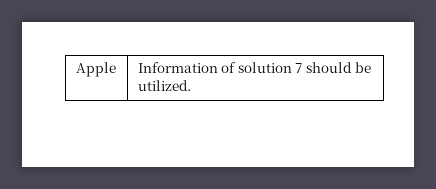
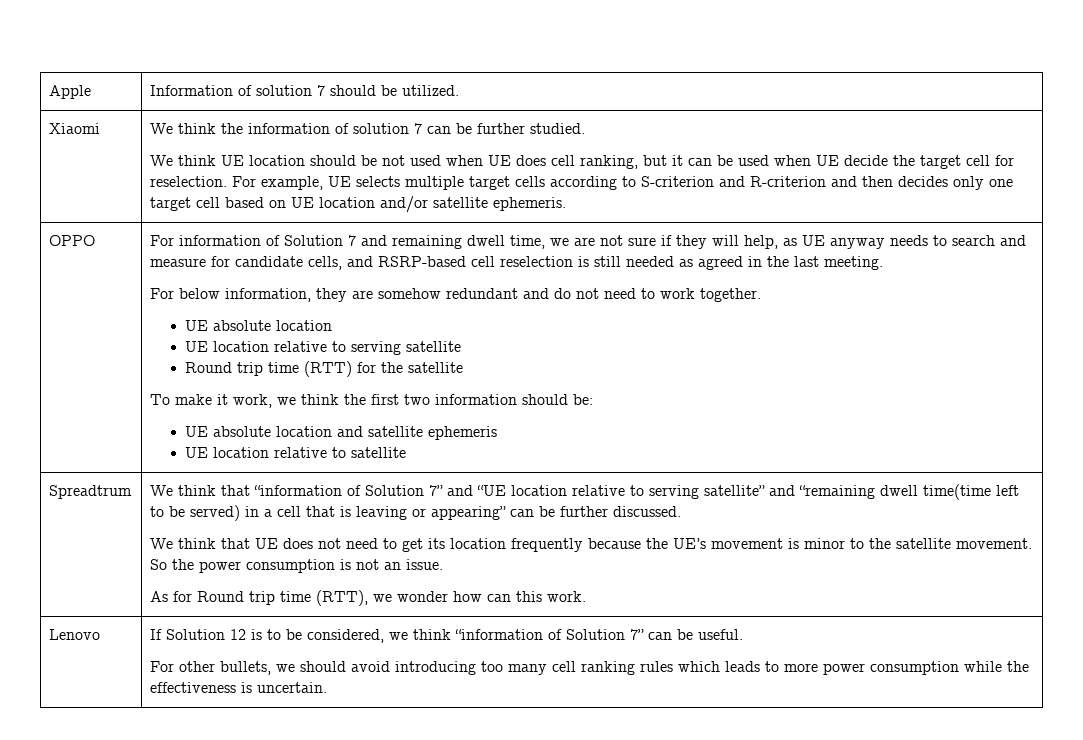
(191, 85) none -> [49,123,101,134] [150,123,586,134] [150,155,1015,169] [150,176,1014,190] [150,196,567,213] [49,235,96,246] [150,235,1027,249] [150,256,884,270] [150,288,762,302] [185,320,333,331] [185,341,462,355] [185,361,464,377] [150,394,594,408] [185,426,498,440] [185,447,407,458] [49,485,133,499] [150,484,1020,500] [150,505,682,521] [150,538,1033,552] [150,559,444,573] [150,590,587,606] [49,629,101,640] [150,629,744,643] [150,661,1030,675] [150,682,328,693] // Xiaomi | We think the information of solution 7 can be further studied. // We think UE location should be not used when UE does cell ranking, but it can be used when UE decide the target cell for reselection. For example, UE selects multiple target cells according to S-criterion and R-criterion and then decides only one target cell based on UE location and/or satellite ephemeris. // OPPO | For information of Solution 7 and remaining dwell time, we are not sure if they will help, as UE anyway needs to search and measure for candidate cells, and RSRP-based cell reselection is still needed as agreed in the last meeting. // For below information, they are somehow redundant and do not need to work together. // UE absolute location // UE location relative to serving satellite // Round trip time (RTT) for the satellite // To make it work, we think the first two information should be: // UE absolute location and satellite ephemeris // UE location relative to satellite // Spreadtrum | We think that “information of Solution 7” and “UE location relative to serving satellite” and “remaining dwell time(time left to be served) in a cell that is leaving or appearing” can be further discussed. // We think that UE does not need to get its location frequently because the UE’s movement is minor to the satellite movement. So the power consumption is not an issue. // As for Round trip time (RTT), we wonder how can this work. // Lenovo | If Solution 12 is to be considered, we think “information of Solution 7” can be useful. // For other bullets, we should avoid introducing too many cell ranking rules which leads to more power consumption while the effectiveness is uncertain.

